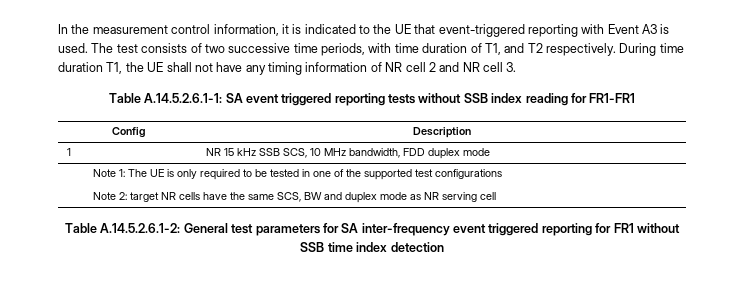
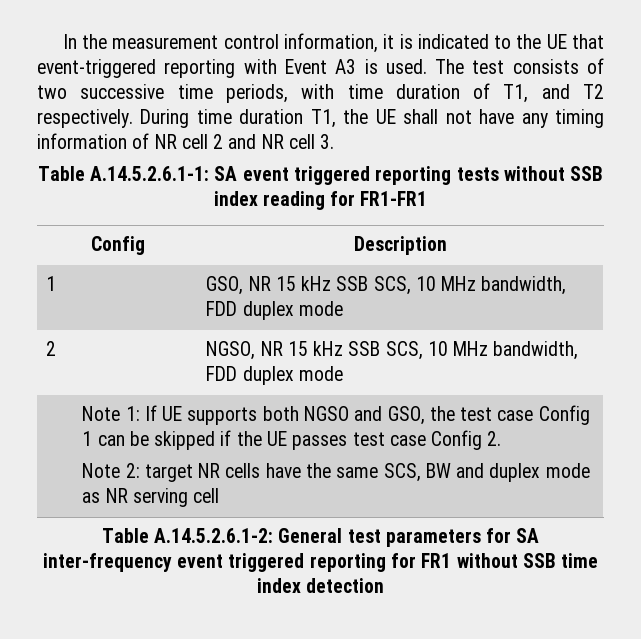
(72, 152) none -> [206,276,567,295] [206,301,343,320] [46,341,57,356] [206,341,256,360] GSO, NR 15 kHz SSB SCS, 10 MHz bandwidth, FDD duplex mode // 2 | NGSO,
[128,169,503,180] The UE is only required to be tested in one of the supported test configurations -> [144,405,590,425] [82,430,502,450] If UE supports both NGSO and GSO, the test case Config 1 can be skipped if the UE passes test case Config 2.

